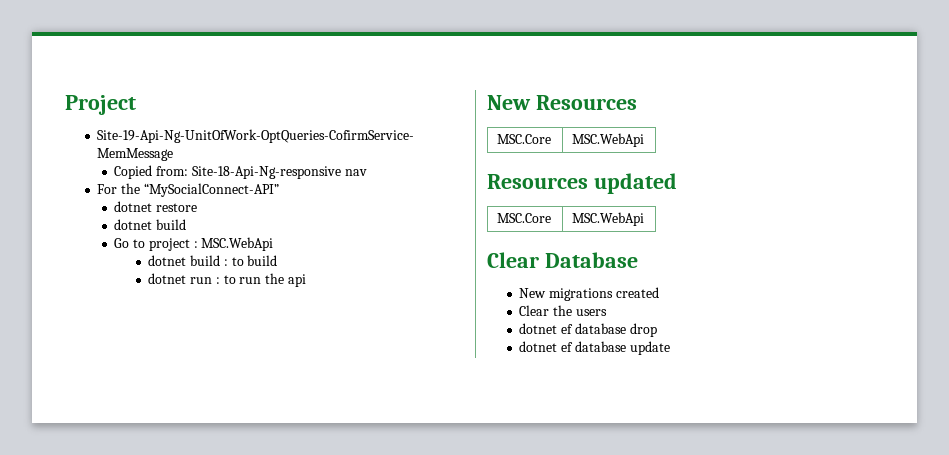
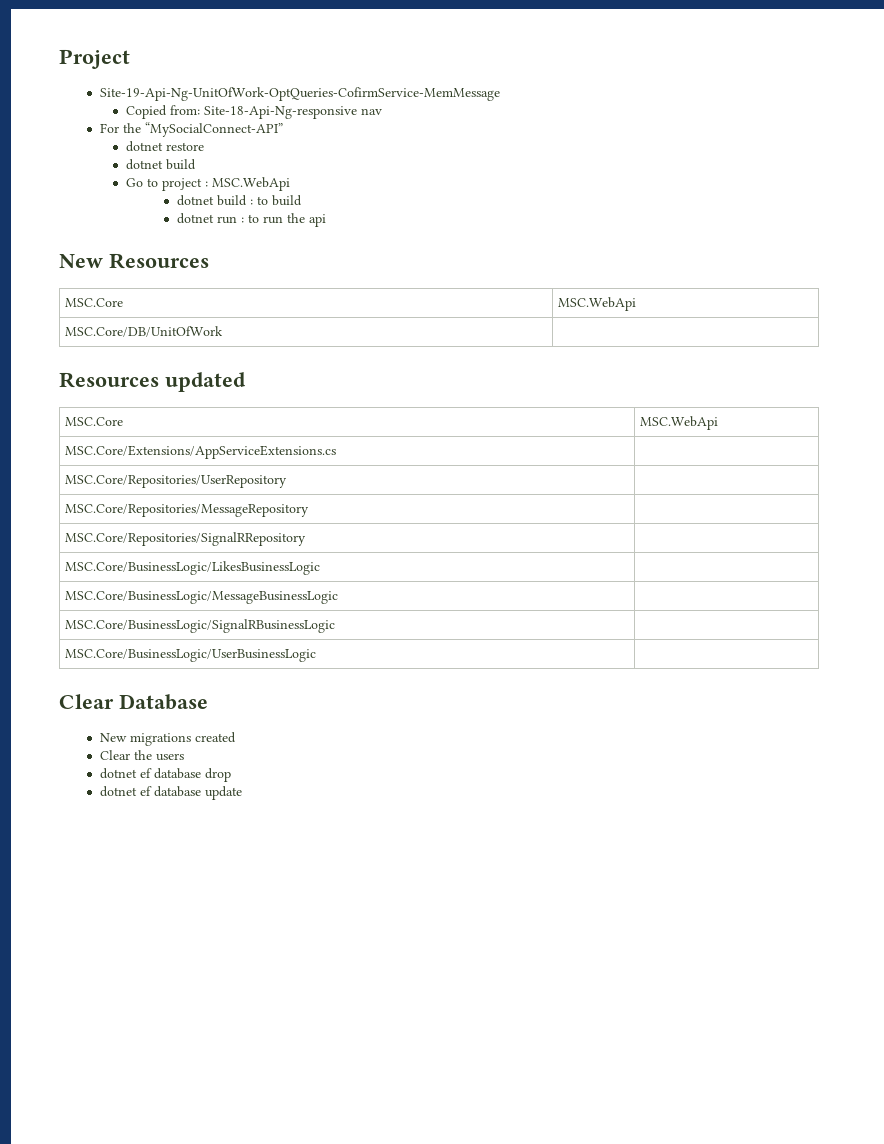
(645, 140) none -> [65,326,224,337] // MSC.Core/DB/UnitOfWork |
(645, 219) none -> [65,445,337,459] [65,475,288,488] [65,504,310,517] [65,532,307,546] [65,561,321,575] [65,591,339,604] [65,619,336,633] [65,649,317,662] // MSC.Core/Extensions/AppServiceExtensions.cs | // MSC.Core/Repositories/UserRepository | // MSC.Core/Repositories/MessageRepository | // MSC.Core/Repositories/SignalRRepository | // MSC.Core/BusinessLogic/LikesBusinessLogic | // MSC.Core/BusinessLogic/MessageBusinessLogic | // MSC.Core/BusinessLogic/SignalRBusinessLogic | // MSC.Core/BusinessLogic/UserBusinessLogic |

